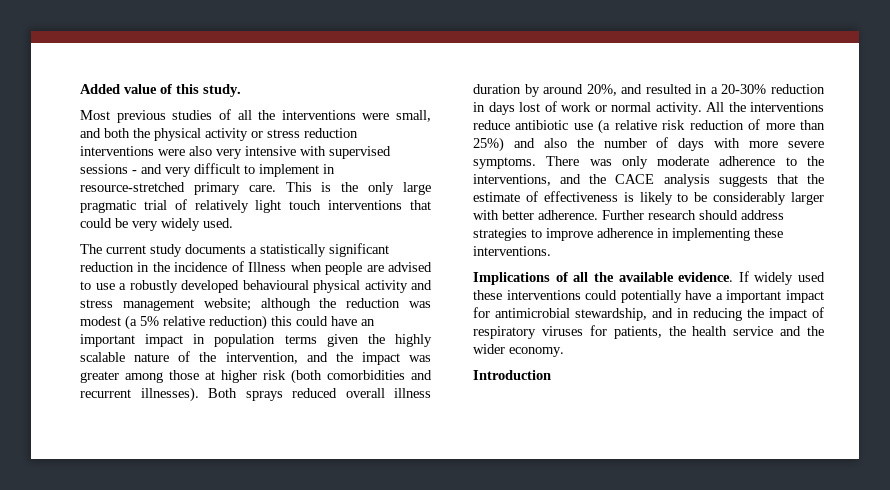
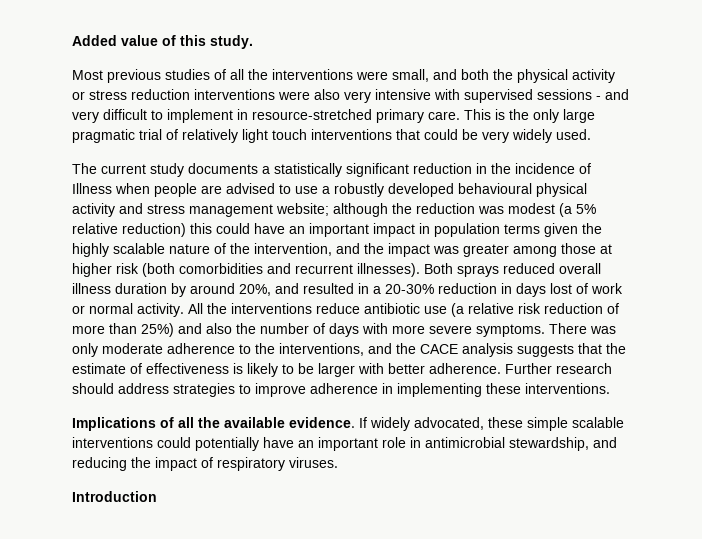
[713,192,787,205] considerably -> (314, 368) none
[798,272,825,282] [473,290,824,303] [473,307,490,318] used these interventions could potentially have a important impact for -> [414,417,624,431] [72,437,421,451] advocated, these simple scalable interventions could potentially have an important role in
[677,308,689,318] in -> (617, 442) none
[541,325,824,339] [473,344,564,357] viruses for patients, the health service and the wider economy. -> [289,457,338,468] viruses.

